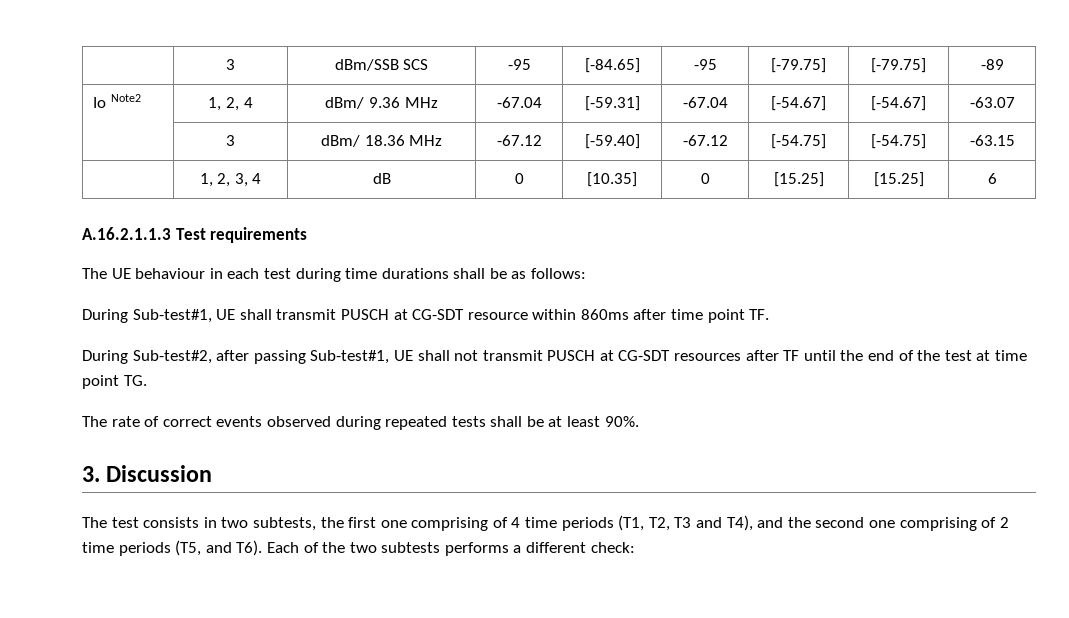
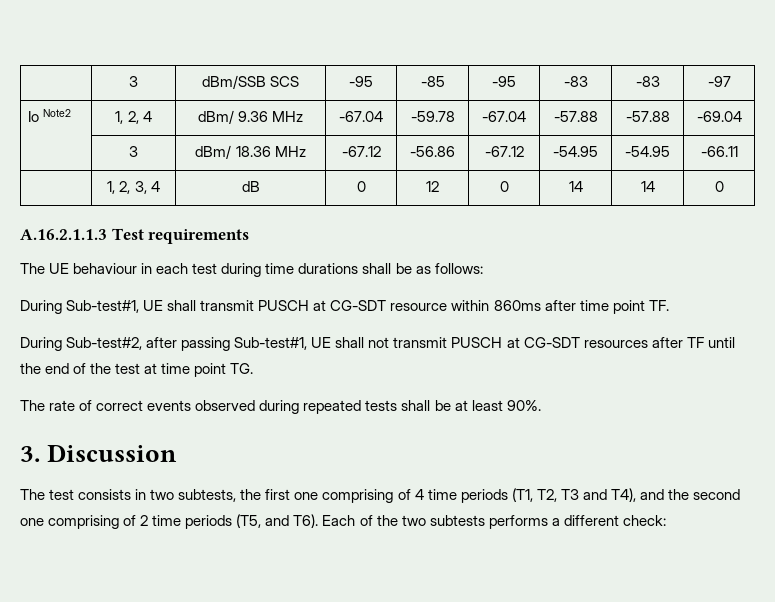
[584,58,640,73] [693,59,717,70] [771,58,826,73] [871,58,926,73] [980,59,1004,70] [-84.65] | -95 | [-79.75] | [-79.75] | -89 -> [420,76,445,87] [492,76,516,87] [563,76,588,87] [635,76,660,87] [707,76,731,87] -85 | -95 | -83 | -83 | -97
[584,96,640,111] [682,97,728,108] [771,96,826,111] [871,96,926,111] [969,97,1015,108] [-59.31] | -67.04 | [-54.67] | [-54.67] | -63.07 -> [410,111,455,122] [482,111,526,122] [553,111,598,122] [625,111,670,122] [696,111,742,122] -59.78 | -67.04 | -57.88 | -57.88 | -69.04
[584,134,640,149] [682,135,728,146] [771,134,826,149] [871,134,926,149] [969,135,1015,146] [-59.40] | -67.12 | [-54.75] | [-54.75] | -63.15 -> [410,146,455,157] [484,146,524,157] [553,146,598,157] [625,146,670,157] [700,146,738,157] -56.86 | -67.12 | -54.95 | -54.95 | -66.11
[587,172,637,187] [700,173,710,184] [773,172,824,187] [873,172,924,187] [987,173,997,184] [10.35] | 0 | [15.25] | [15.25] | 6 -> [426,181,439,192] [499,181,509,192] [568,181,583,192] [640,181,655,192] [714,181,724,192] 12 | 0 | 14 | 14 | 0

